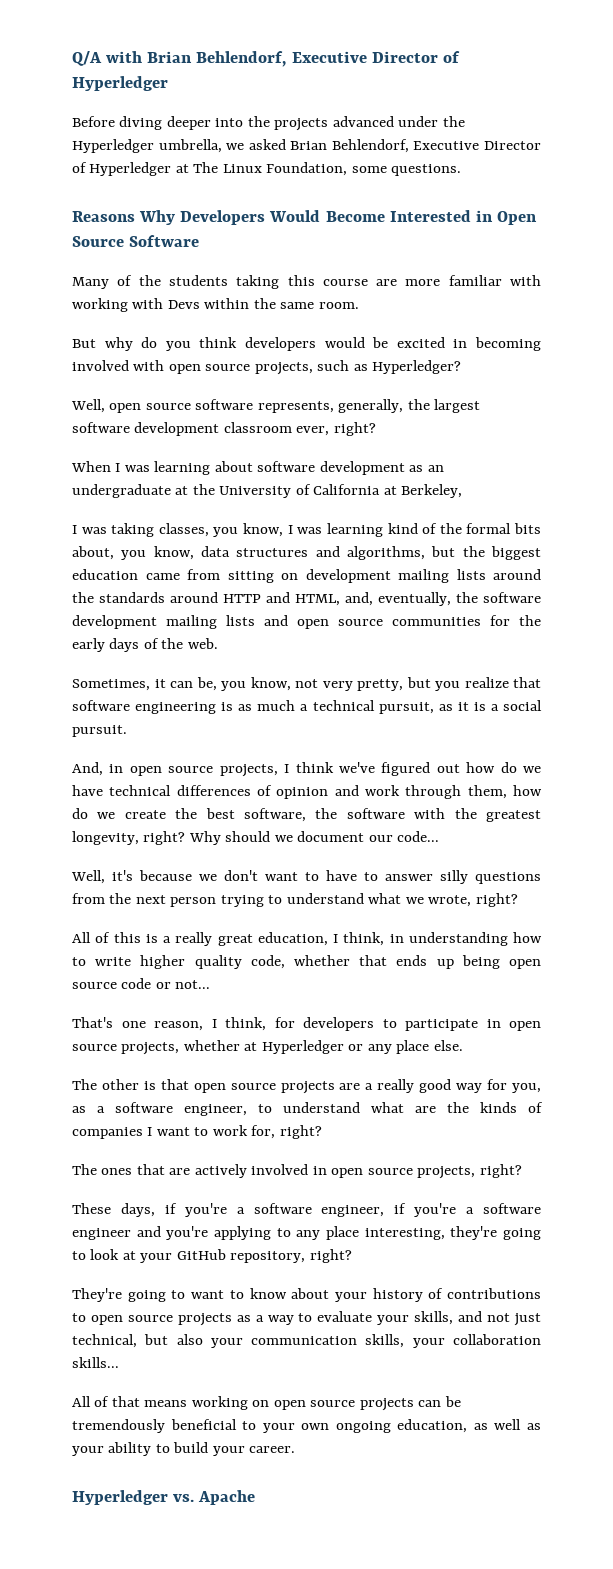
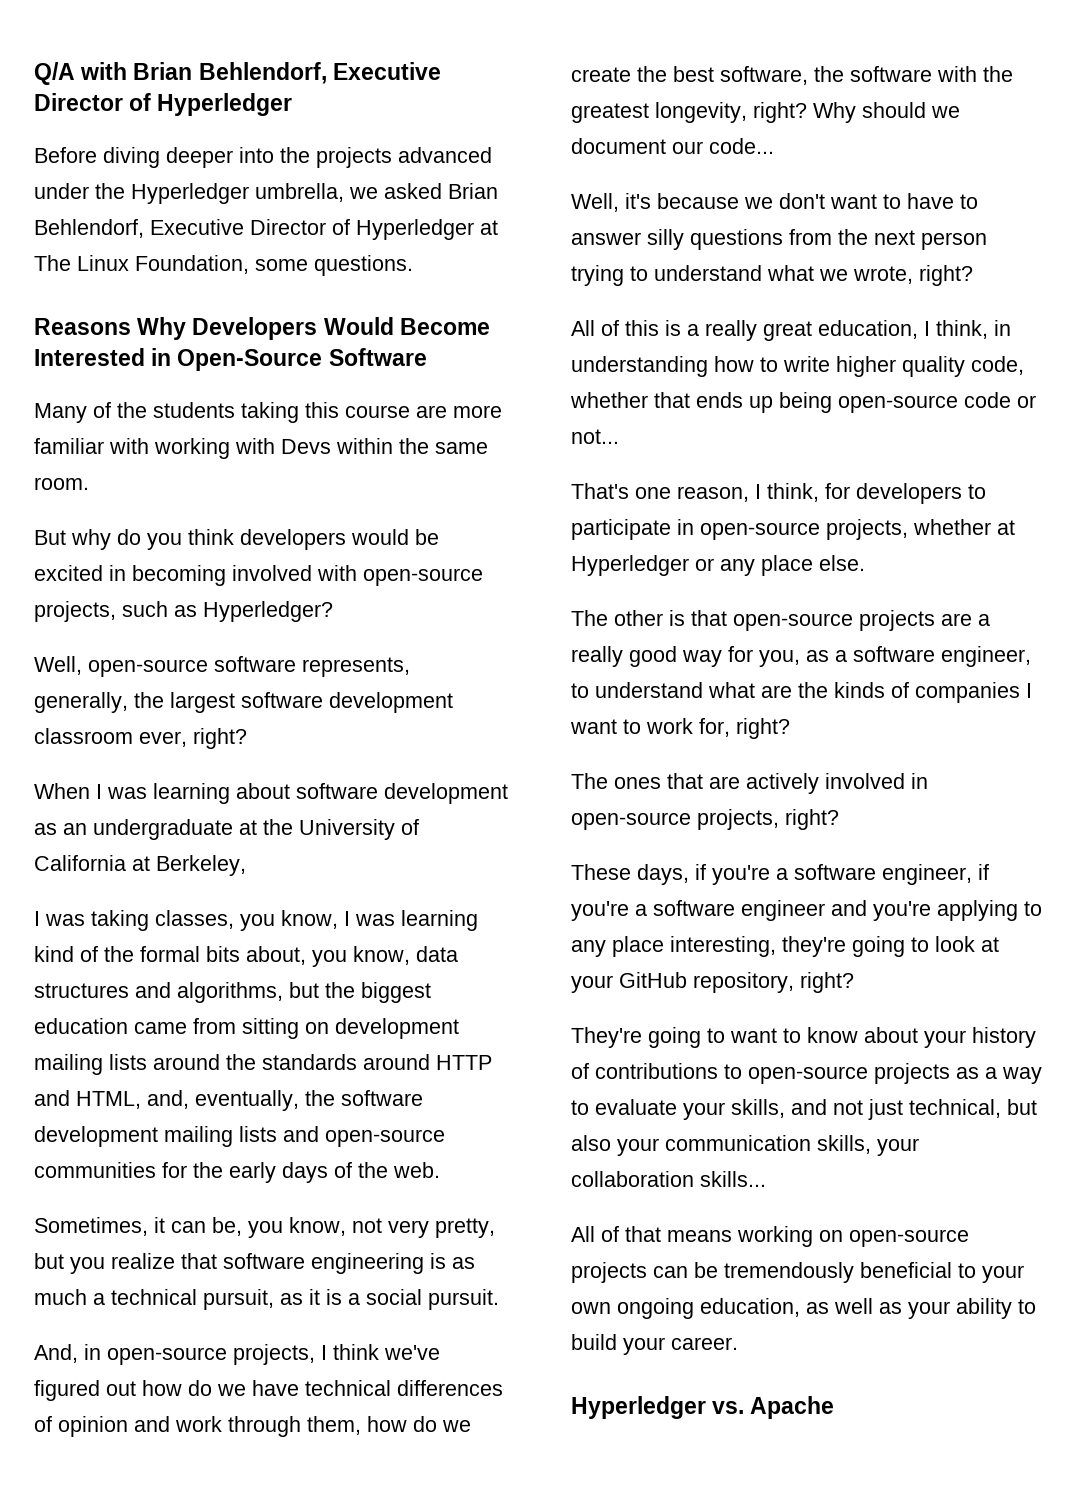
[496,211,537,225] [72,236,124,247] Open Source -> [177,349,323,371] Open-Source
[168,364,251,374] open source -> [363,568,483,586] open-source
[109,403,191,413] open source -> [88,659,208,677] open-source
[297,619,383,629] open source -> [325,1129,445,1147] open-source
[129,766,214,776] open source -> [107,1347,227,1365] open-source
[509,959,541,969] [72,982,117,989] open source -> [838,395,958,413] open-source
[509,1021,541,1031] [72,1044,117,1051] open source -> [700,522,820,540] open-source
[193,1083,276,1093] open source -> [733,613,853,631] open-source
[331,1168,413,1178] open source -> [571,812,691,830] open-source
[90,1315,173,1325] open source -> [748,1066,868,1084] open-source
[273,1400,356,1410] open source -> [849,1229,969,1247] open-source

